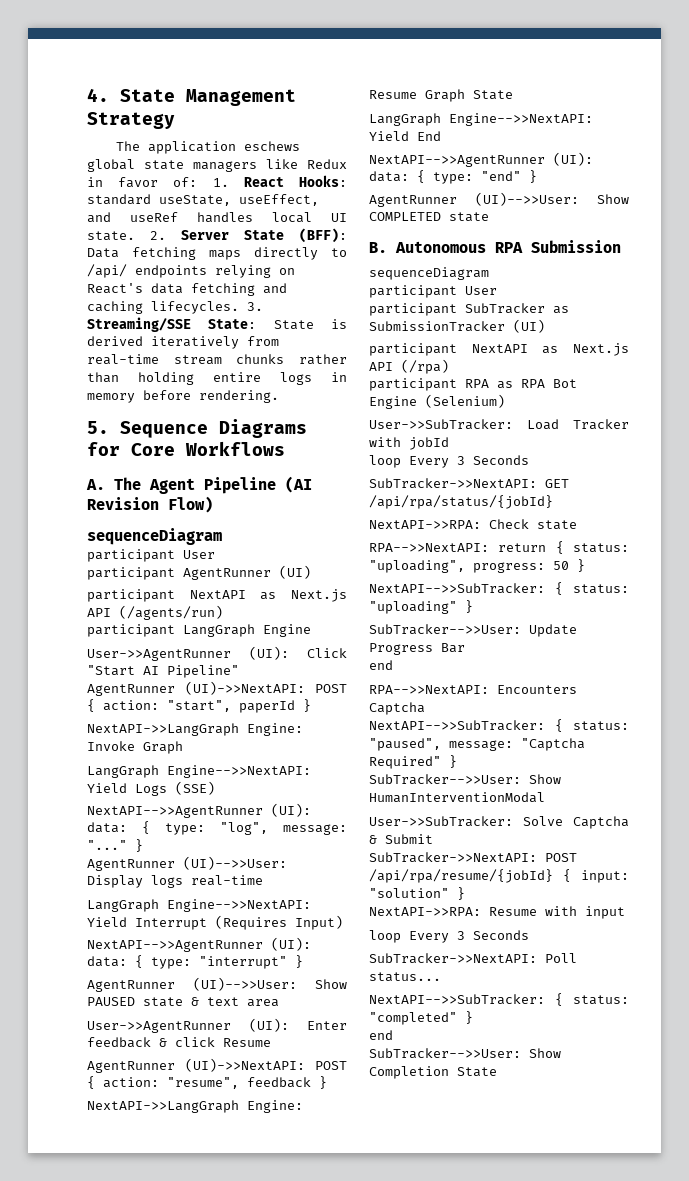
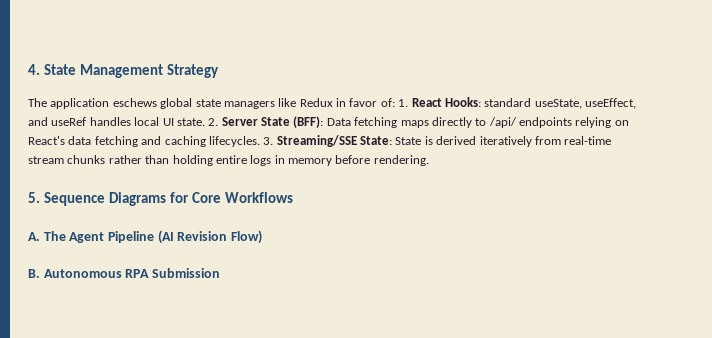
[87,528,222,545] [87,549,215,562] [87,565,311,580] [87,589,347,602] [87,605,223,620] [87,624,311,637] [87,646,347,661] [87,665,239,678] [87,681,347,696] [87,699,311,713] [87,723,303,736] [87,741,183,754] [87,765,311,778] [87,781,215,796] [87,803,311,818] [87,821,347,835] [87,839,143,852] [87,856,287,871] [87,875,263,888] [87,899,311,912] [87,915,343,930] [87,937,311,952] [87,955,303,969] [87,977,347,992] [87,997,279,1007] [87,1018,347,1033] [87,1037,271,1048] [87,1058,347,1073] [87,1076,327,1089] [87,1100,303,1113] [369,89,513,102] [369,113,593,126] [369,131,441,141] [369,152,593,167] [369,170,537,184] [369,192,629,207] [369,212,489,222] [369,240,621,253] [369,267,489,280] [369,285,497,298] [369,303,569,316] [369,319,545,333] [369,343,629,356] [369,359,449,374] [369,378,577,391] [369,394,505,409] [369,419,629,430] [369,437,449,450] [369,455,529,468] [369,478,569,489] [369,495,553,509] [369,519,577,530] [369,541,629,554] [369,559,585,573] [369,582,629,595] [369,600,473,614] [369,624,577,637] [369,643,465,655] [369,660,393,670] [369,685,577,694] [369,702,425,715] [369,719,629,732] [369,738,585,751] [369,755,457,769] [369,774,561,785] [369,792,545,803] [369,816,629,829] [369,834,433,844] [369,852,577,863] [369,869,629,883] [369,887,465,900] [369,906,625,919] [369,930,529,943] [369,953,577,964] [369,972,441,982] [369,993,629,1006] [369,1011,473,1025] [369,1030,393,1040] [369,1048,561,1059] [369,1066,497,1079] sequenceDiagram // participant User // participant AgentRunner (UI) // participant NextAPI as Next.js API (/agents/run) // participant LangGraph Engine // User->>AgentRunner (UI): Click "Start AI Pipeline" // AgentRunner (UI)->>NextAPI: POST { action: "start", paperId } // NextAPI->>LangGraph Engine: Invoke Graph // LangGraph Engine-->>NextAPI: Yield Logs (SSE) // NextAPI-->>AgentRunner (UI): data: { type: "log", message: "..." } // AgentRunner (UI)-->>User: Display logs real-time // LangGraph Engine-->>NextAPI: Yield Interrupt (Requires Input) // NextAPI-->>AgentRunner (UI): data: { type: "interrupt" } // AgentRunner (UI)-->>User: Show PAUSED state & text area // User->>AgentRunner (UI): Enter feedback & click Resume // AgentRunner (UI)->>NextAPI: POST { action: "resume", feedback } // NextAPI->>LangGraph Engine: Resume Graph State // LangGraph Engine-->>NextAPI: Yield End // NextAPI-->>AgentRunner (UI): data: { type: "end" } // AgentRunner (UI)-->>User: Show COMPLETED state // B. Autonomous RPA Submission // sequenceDiagram // participant User // participant SubTracker as SubmissionTracker (UI) // participant NextAPI as Next.js API (/rpa) // participant RPA as RPA Bot Engine (Selenium) // User->>SubTracker: Load Tracker with jobId // loop Every 3 Seconds // SubTracker->>NextAPI: GET /api/rpa/status/{jobId} // NextAPI->>RPA: Check state // RPA-->>NextAPI: return { status: "uploading", progress: 50 } // NextAPI-->>SubTracker: { status: "uploading" } // SubTracker-->>User: Update Progress Bar // end // RPA-->>NextAPI: Encounters Captcha // NextAPI-->>SubTracker: { status: "paused", message: "Captcha Required" } // SubTracker-->>User: Show HumanInterventionModal // User->>SubTracker: Solve Captcha & Submit // SubTracker->>NextAPI: POST /api/rpa/resume/{jobId} { input: "solution" } // NextAPI->>RPA: Resume with input // loop Every 3 Seconds // SubTracker->>NextAPI: Poll status... // NextAPI-->>SubTracker: { status: "completed" } // end // SubTracker-->>User: Show Completion State -> [28,268,220,278] B. Autonomous RPA Submission

